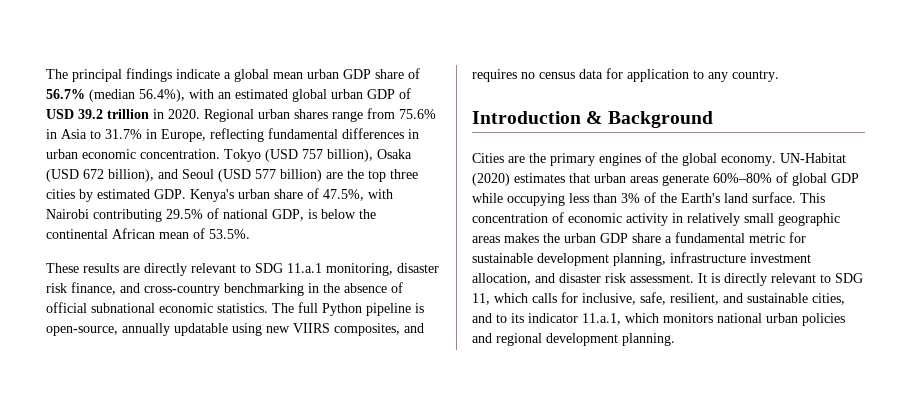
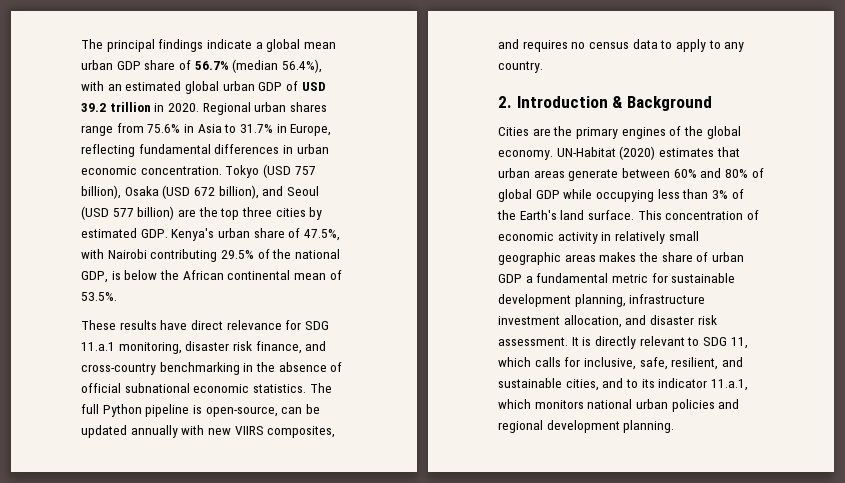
(219, 213) none -> [272,249,292,259] the
[46,228,155,239] continental African -> [182,270,291,280] African continental
[123,263,251,276] are directly relevant to -> [160,320,302,330] have direct relevance for
[122,323,262,336] annually updatable using -> [281,404,320,414] [81,425,205,438] can be updated annually with
[606,68,689,82] for application -> [660,39,706,52] to apply
(779, 76) none -> [498,96,512,108] 2.
[713,173,772,183] 60%–80% -> [621,168,748,178] between 60% and 80%
[564,233,661,243] urban GDP share -> [661,252,744,262] [498,274,522,283] share of urban GDP

